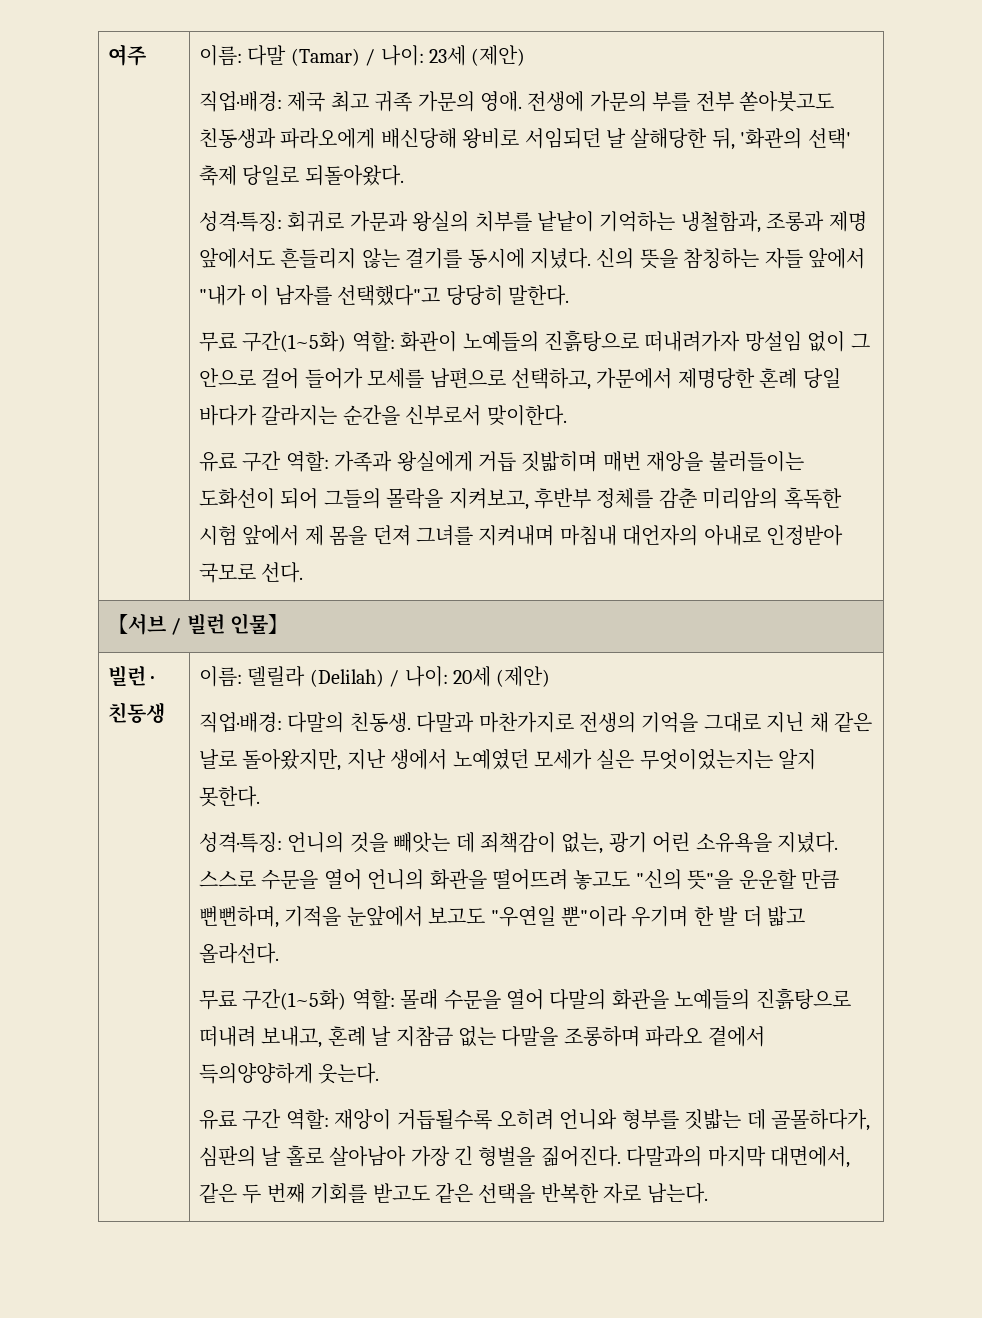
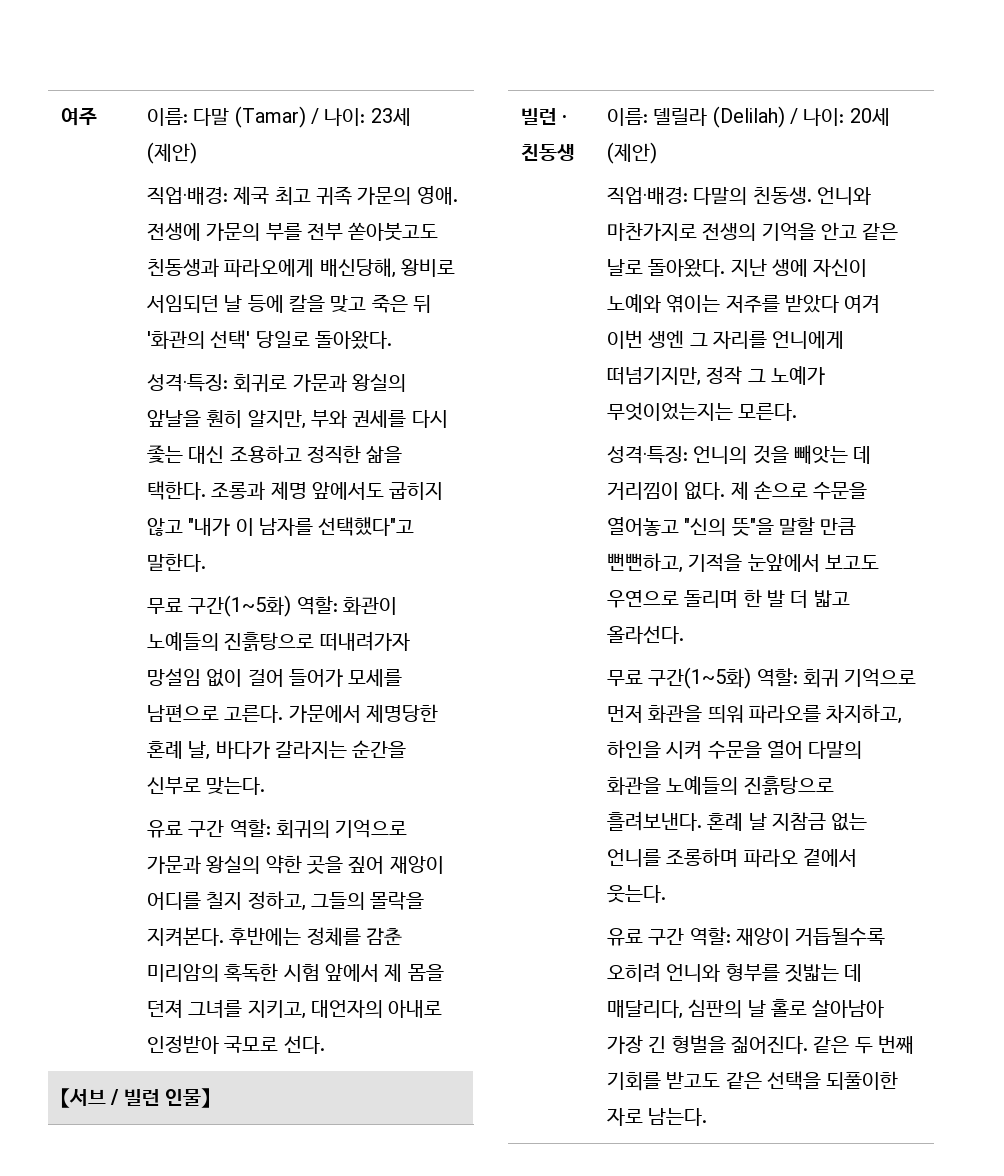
[380,128,457,149] 배신당해 -> [319,258,396,278] 배신당해,
[630,128,851,150] [198,165,404,186] [198,211,867,233] [198,248,865,269] 살해당한 뒤, '화관의 선택' 축제 당일로 되돌아왔다. // 성격·특징: 회귀로 가문과 왕실의 치부를 낱낱이 기억하는 냉철함과, 조롱과 제명 앞에서도 흔들리지 않는 결기를 동시에 지녔다. 신의 뜻을 참칭하는 자들 앞에서 -> [247,294,432,313] [146,330,393,349] [146,373,407,393] [146,410,448,429] [146,445,403,464] [146,481,444,500] [146,518,183,536] 등에 칼을 맞고 죽은 뒤 '화관의 선택' 당일로 돌아왔다. // 성격·특징: 회귀로 가문과 왕실의 앞날을 훤히 알지만, 부와 권세를 다시 좇는 대신 조용하고 정직한 삶을 택한다. 조롱과 제명 앞에서도 굽히지 않고
[445,285,503,306] 당당히 -> (415, 526) none
[850,333,870,349] [198,368,256,387] 그 안으로 -> (243, 678) none
[510,368,591,390] 선택하고, -> [224,705,284,723] 고른다.
[802,368,841,388] 당일 -> [188,741,211,760] 날,
[405,405,567,426] [198,451,804,472] [198,488,591,510] 신부로서 맞이한다. // 유료 구간 역할: 가족과 왕실에게 거듭 짓밟히며 매번 재앙을 불러들이는 도화선이 되어 그들의 몰락을 지켜보고, 후반부 -> [146,777,266,795] [146,819,408,839] [146,855,444,874] [146,891,425,911] [146,927,302,946] 신부로 맞는다. // 유료 구간 역할: 회귀의 기억으로 가문과 왕실의 약한 곳을 짚어 재앙이 어디를 칠지 정하고, 그들의 몰락을 지켜본다. 후반에는
[478,525,617,546] 지켜내며 마침내 -> [247,1000,306,1019] 지키고,
[416,712,475,733] 다말과 -> [817,187,872,205] 언니와
[703,712,872,733] [198,749,817,771] [198,786,260,807] 그대로 지닌 채 같은 날로 돌아왔지만, 지난 생에서 노예였던 모세가 실은 무엇이었는지는 알지 못한다. -> [821,222,899,240] [606,259,868,277] [606,294,881,313] [606,330,845,349] [606,366,826,386] [606,402,798,421] 안고 같은 날로 돌아왔다. 지난 생에 자신이 노예와 엮이는 저주를 받았다 여겨 이번 생엔 그 자리를 언니에게 떠넘기지만, 정작 그 노예가 무엇이었는지는 모른다.
[479,832,838,854] [198,869,839,890] [198,906,689,928] 죄책감이 없는, 광기 어린 소유욕을 지녔다. 스스로 수문을 열어 언니의 화관을 떨어뜨려 놓고도 "신의 뜻"을 운운할 만큼 뻔뻔하며, 기적을 눈앞에서 보고도 "우연일 뿐"이라 우기며 -> [606,481,868,500] [606,517,857,536] [606,553,880,573] [606,590,739,608] 거리낌이 없다. 제 손으로 수문을 열어놓고 "신의 뜻"을 말할 만큼 뻔뻔하고, 기적을 눈앞에서 보고도 우연으로 돌리며
[400,989,439,1010] 몰래 -> [803,668,917,688] [606,704,903,724] [606,740,703,759] 회귀 기억으로 먼저 화관을 띄워 파라오를 차지하고, 하인을 시켜
[198,1026,323,1048] 떠내려 보내고, -> [606,811,702,831] 흘려보낸다.
[501,1026,559,1047] 다말을 -> [606,849,661,867] 언니를
[198,1063,313,1084] 득의양양하게 -> (858, 857) none
[770,1109,870,1131] 골몰하다가, -> [606,1000,683,1019] 매달리다,
[626,1146,850,1168] 다말과의 마지막 대면에서, -> (809, 1045) none
[540,1183,599,1204] 반복한 -> [826,1071,899,1090] 되풀이한

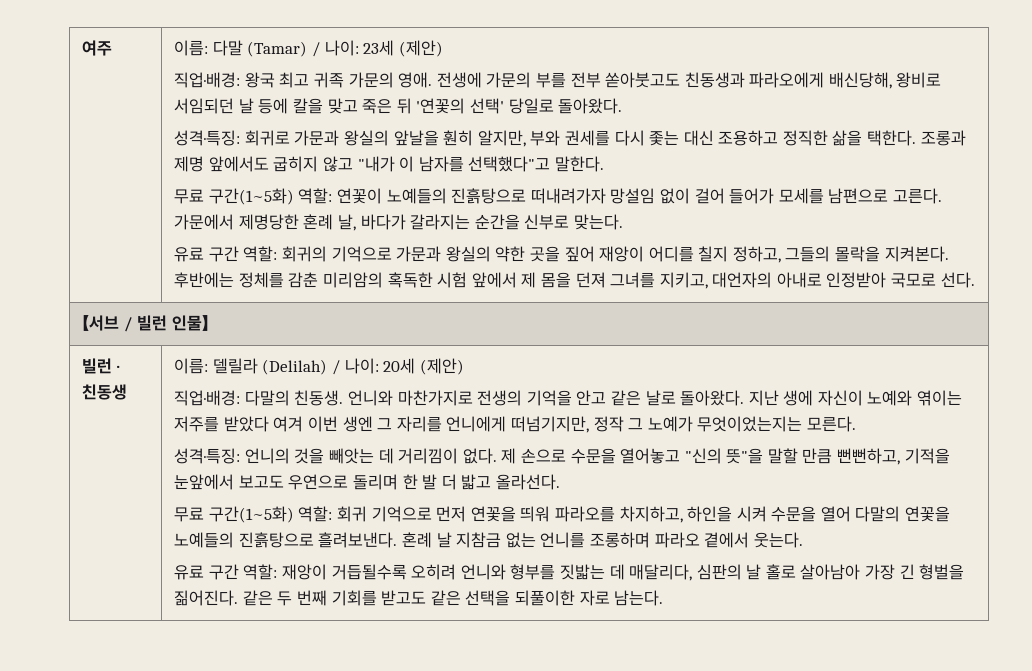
[233,186,270,205] 제국 -> [244,72,275,88] 왕국
[146,331,205,349] '화관의 -> [416,98,466,114] '연꽃의
[343,597,398,615] 화관이 -> [336,188,382,204] 연꽃이
[648,705,703,723] 화관을 -> [470,506,516,522] 연꽃을
[606,777,661,795] 화관을 -> [905,506,951,522] 연꽃을

